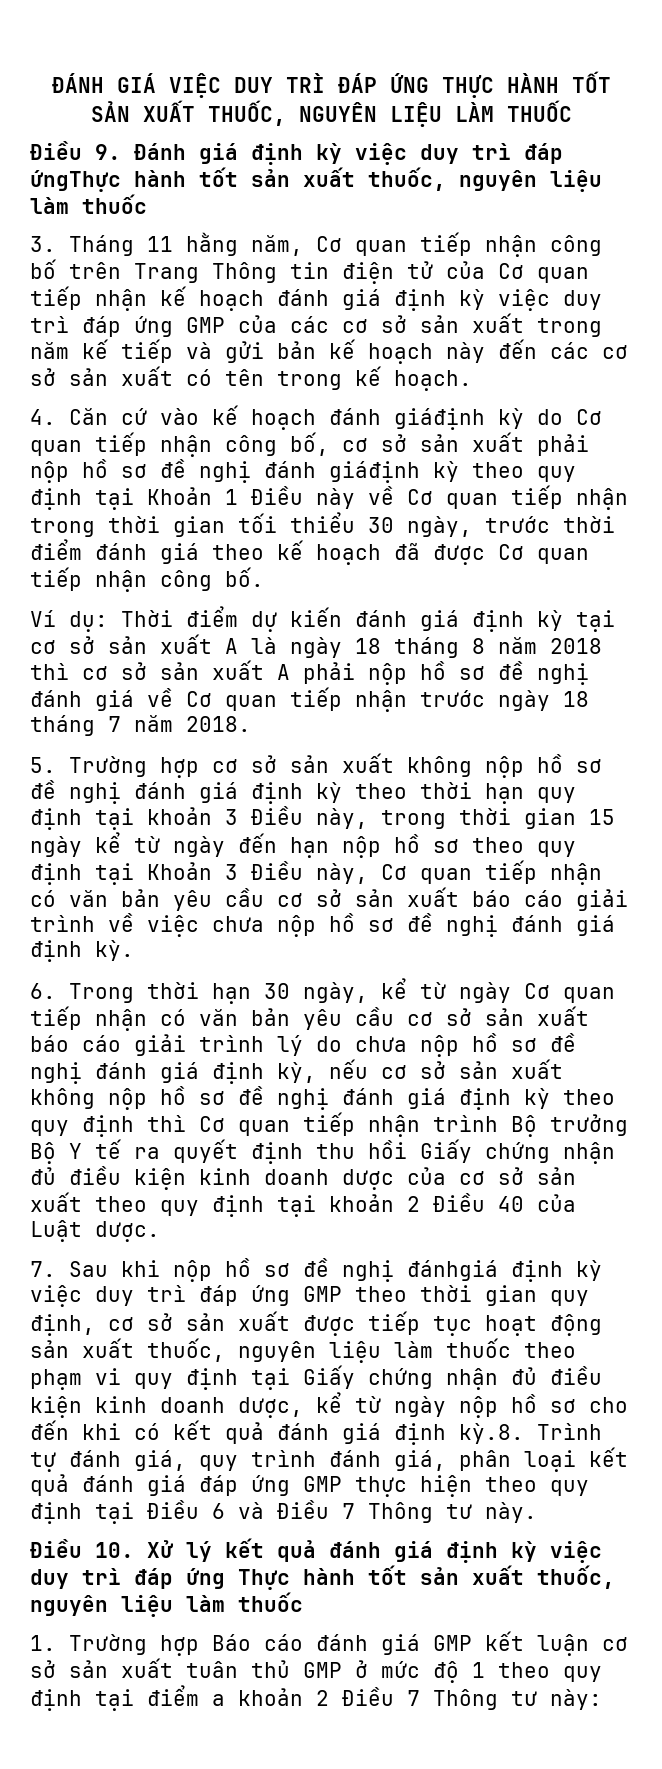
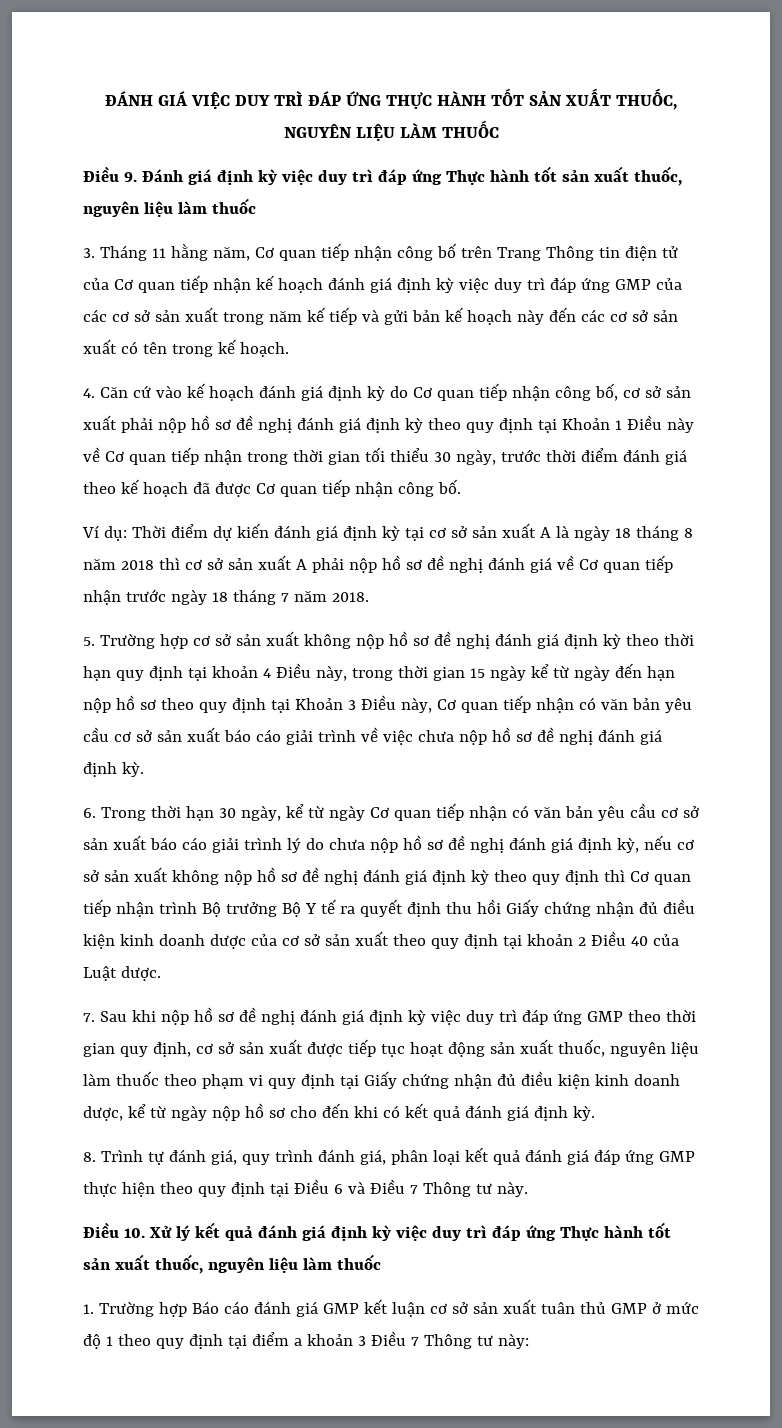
[30,170,121,192] ứngThực -> [411,169,485,185] ứng Thực
[394,408,485,430] giáđịnh -> [300,385,362,401] giá định
[329,461,420,483] giáđịnh -> [338,417,400,433] giá định
[225,809,238,825] 3 -> [262,668,271,678] 4
[407,1260,498,1281] đánhgiá -> [299,1009,364,1025] đánh giá
[459,1423,524,1444] kỳ.8. -> [572,1105,595,1121] [83,1152,96,1162] kỳ. // 8.
[316,1690,329,1706] 2 -> [357,1336,366,1346] 3

